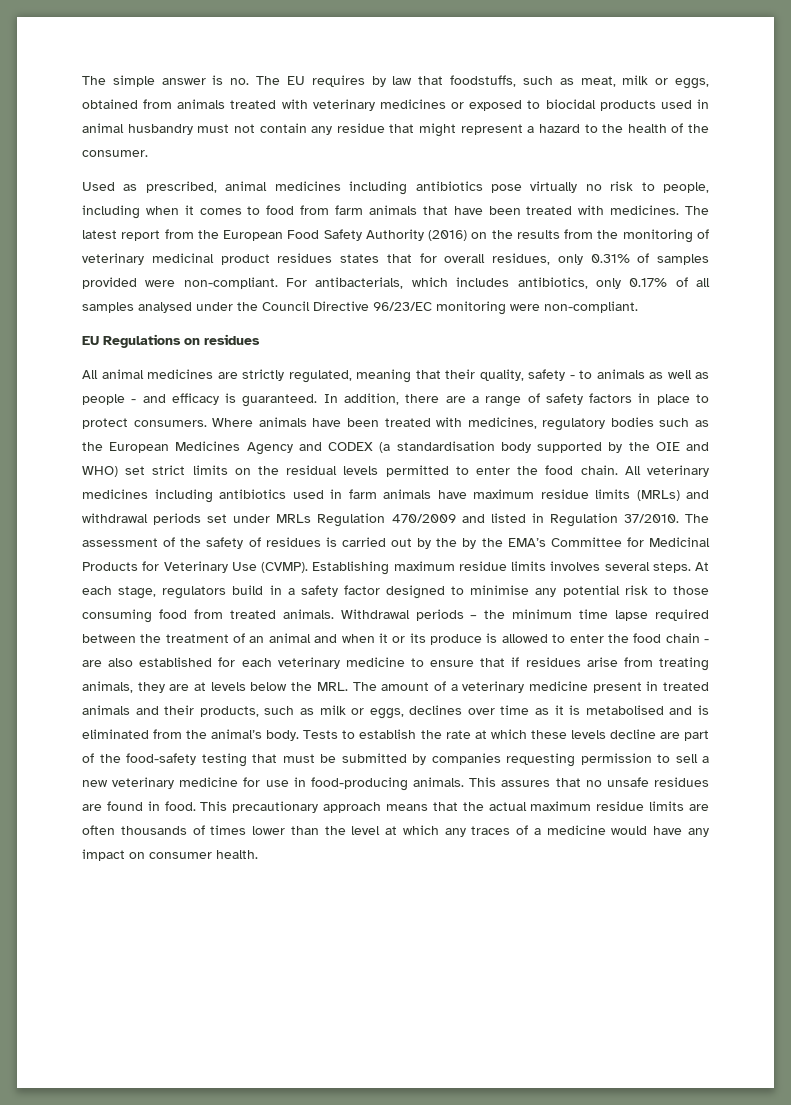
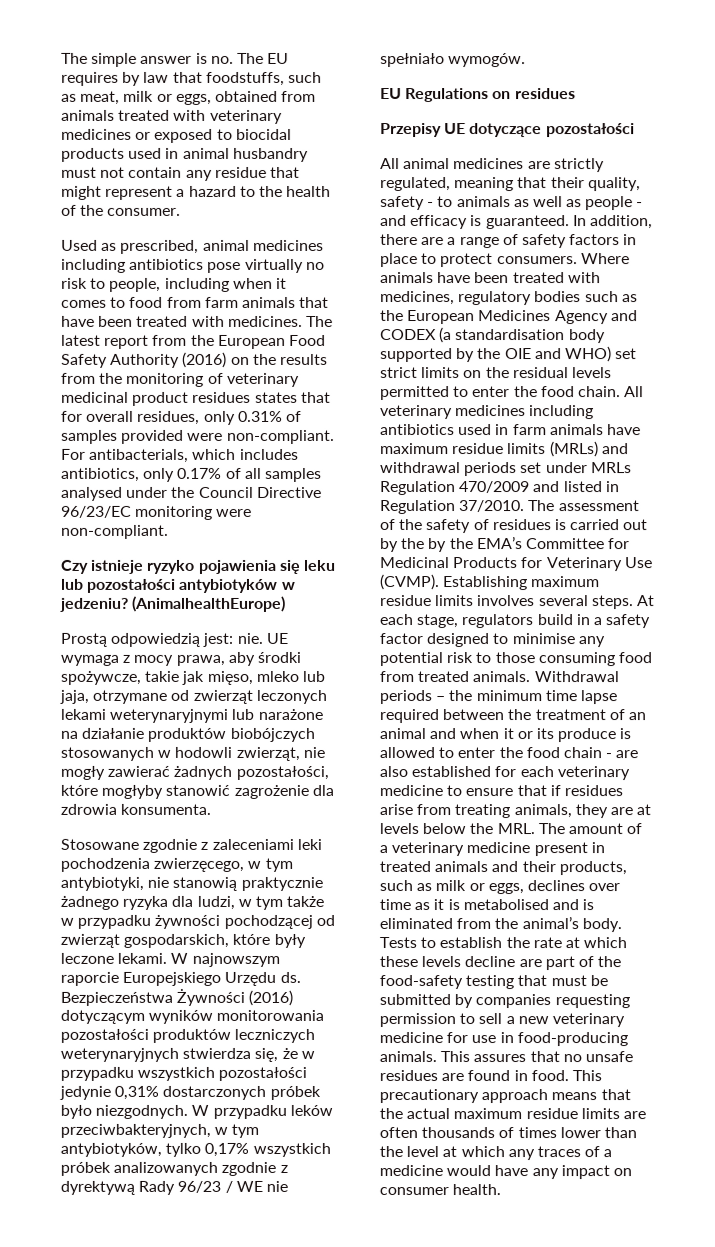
(638, 307) none -> [61,559,336,574] [61,578,296,593] [60,595,287,612] [60,632,288,647] [60,651,301,666] [60,670,325,685] [59,689,327,704] [60,708,323,723] [60,727,315,742] [60,746,325,761] [60,765,329,780] [60,784,334,799] [60,803,212,815] [60,838,322,853] [60,857,293,872] [60,876,323,891] [60,895,325,910] [60,914,335,929] [60,933,306,948] [60,952,280,967] [60,971,301,986] [60,988,294,1006] [60,1009,325,1024] [60,1028,316,1043] [60,1047,315,1062] [60,1066,308,1081] [59,1085,321,1100] [60,1104,333,1119] [60,1123,260,1138] [60,1142,331,1157] [60,1161,288,1176] [60,1180,288,1195] [380,53,527,68] // Czy istnieje ryzyko pojawienia się leku lub pozostałości antybiotyków w jedzeniu? (AnimalhealthEurope) // Prostą odpowiedzią jest: nie. UE wymaga z mocy prawa, aby środki spożywcze, takie jak mięso, mleko lub jaja, otrzymane od zwierząt leczonych lekami weterynaryjnymi lub narażone na działanie produktów biobójczych stosowanych w hodowli zwierząt, nie mogły zawierać żadnych pozostałości, które mogłyby stanowić zagrożenie dla zdrowia konsumenta. // Stosowane zgodnie z zaleceniami leki pochodzenia zwierzęcego, w tym antybiotyki, nie stanowią praktycznie żadnego ryzyka dla ludzi, w tym także w przypadku żywności pochodzącej od zwierząt gospodarskich, które były leczone lekami. W najnowszym raporcie Europejskiego Urzędu ds. Bezpieczeństwa Żywności (2016) dotyczącym wyników monitorowania pozostałości produktów leczniczych weterynaryjnych stwierdza się, że w przypadku wszystkich pozostałości jedynie 0,31% dostarczonych próbek było niezgodnych. W przypadku leków przeciwbakteryjnych, w tym antybiotyków, tylko 0,17% wszystkich próbek analizowanych zgodnie z dyrektywą Rady 96/23 / WE nie spełniało wymogów.
(260, 339) none -> [380,123,635,138] // Przepisy UE dotyczące pozostałości

